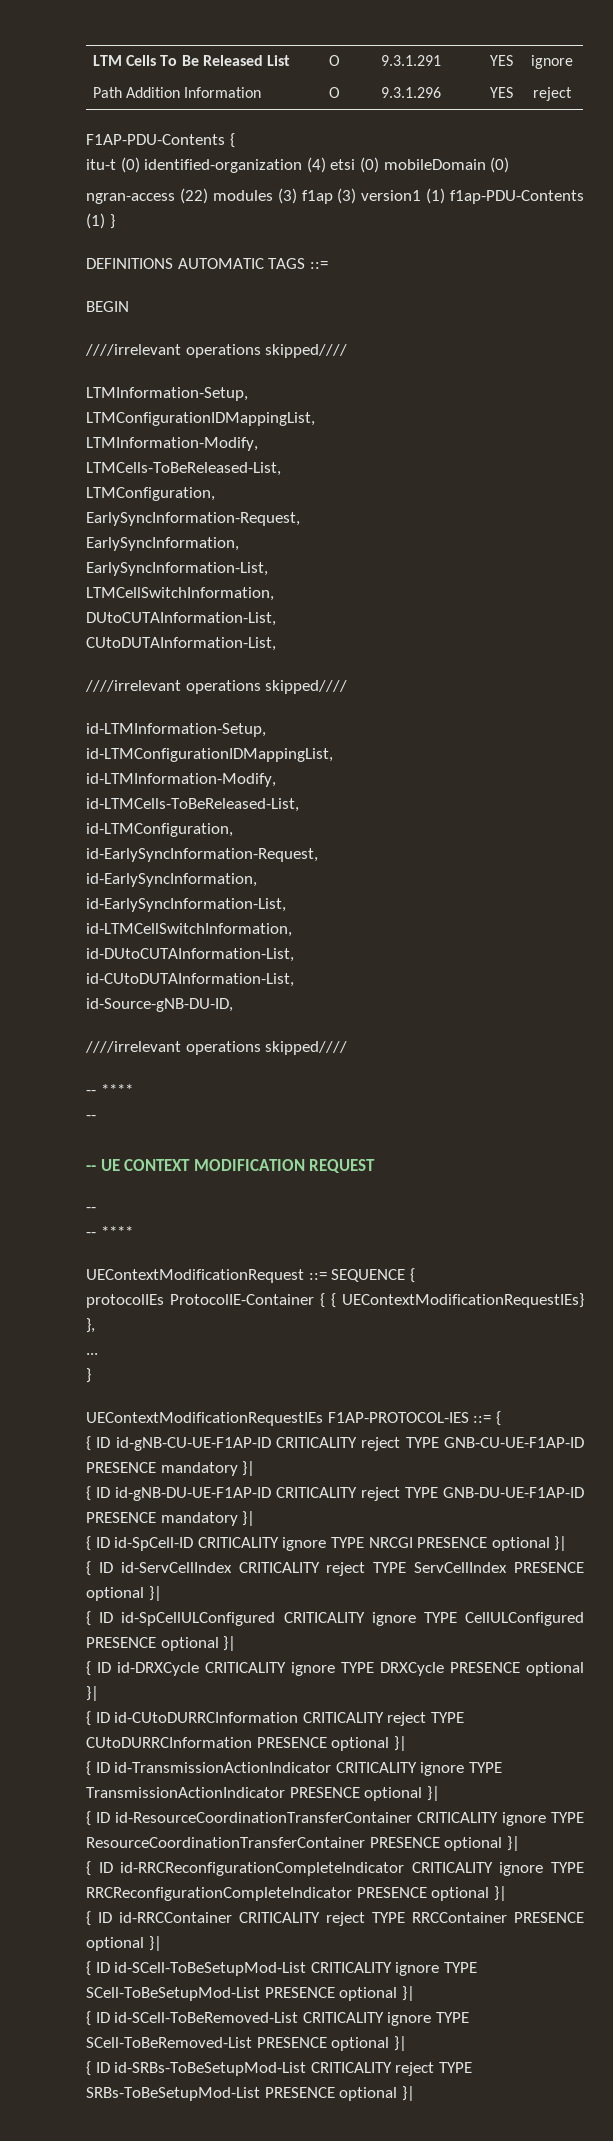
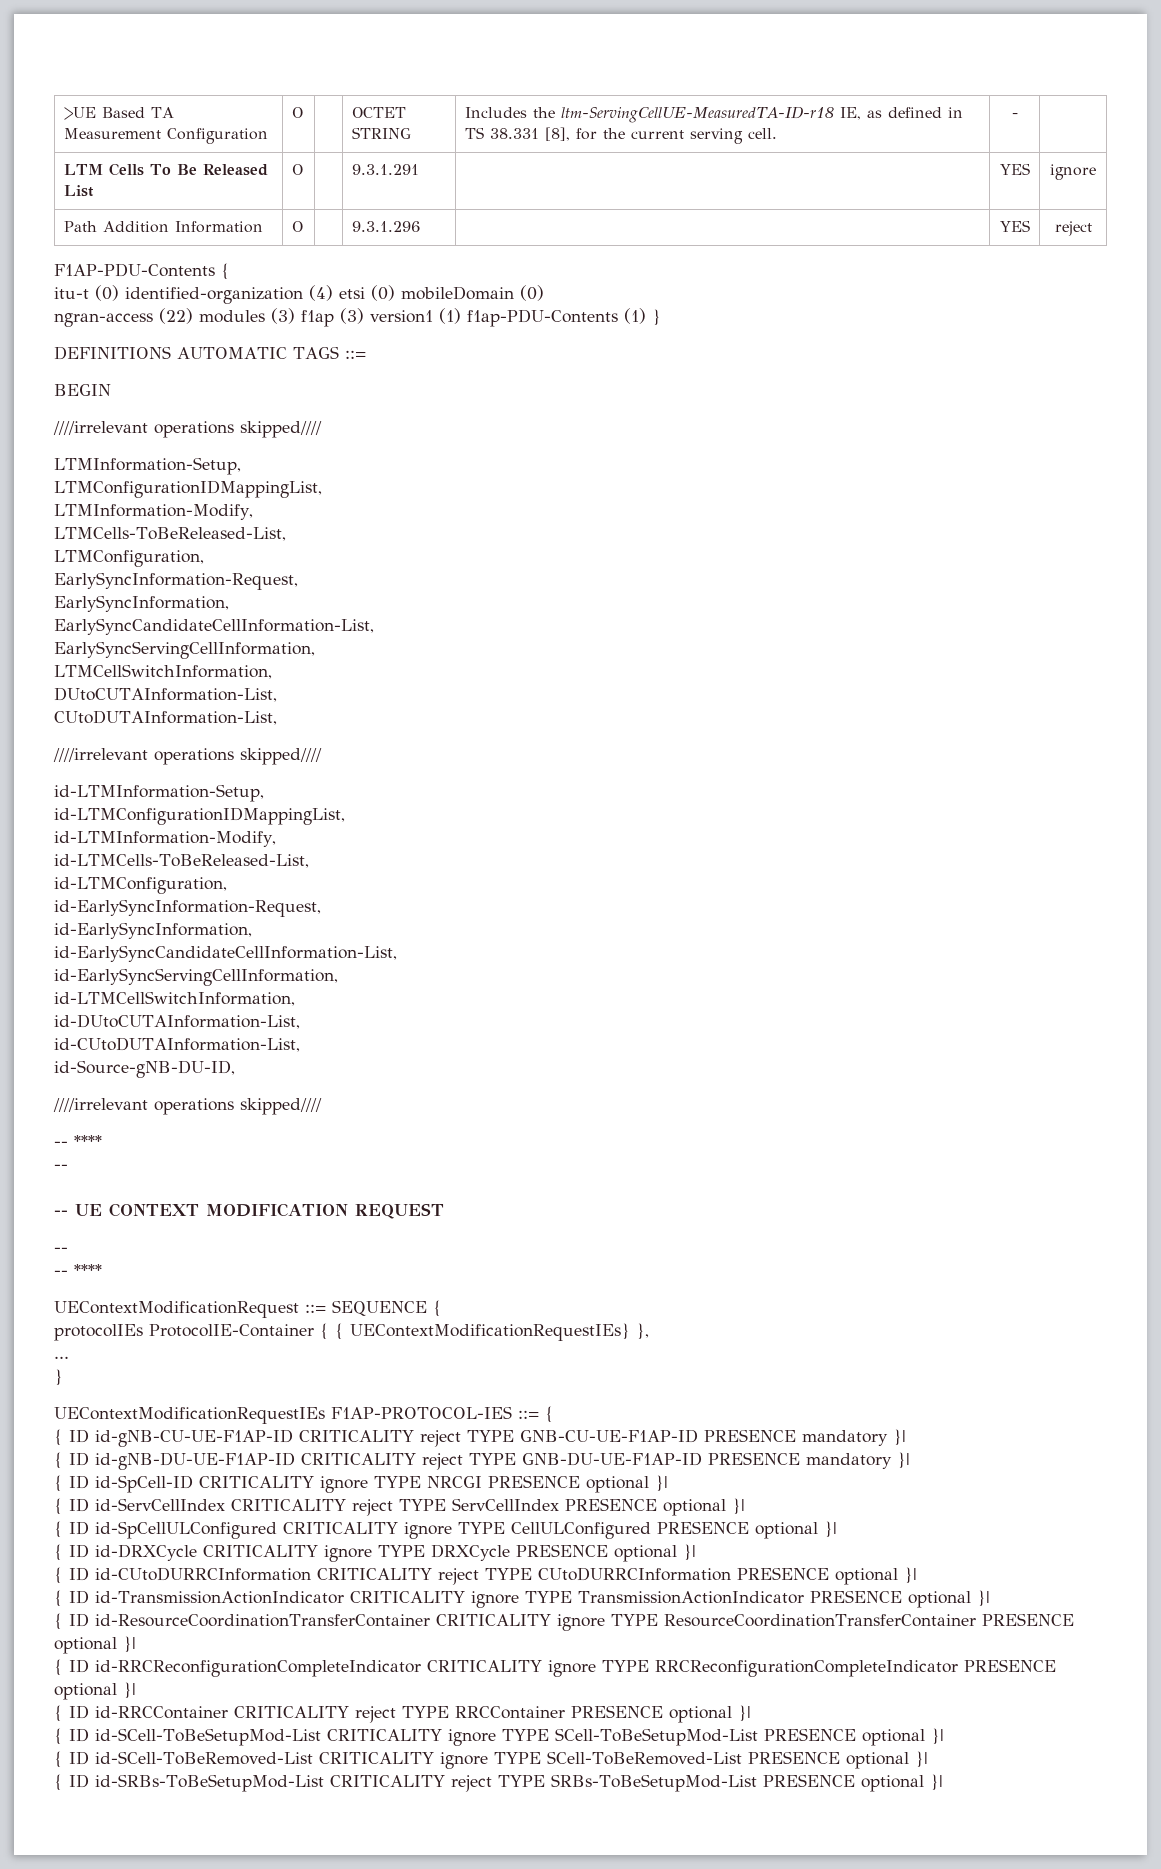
(92, 60) none -> [63,107,174,120] [63,128,268,144] [291,107,303,118] [351,107,406,118] [351,127,411,139] [464,106,963,123] [464,127,777,144] [1011,113,1018,118] >UE Based TA Measurement Configuration | O | | OCTET STRING | Includes the ltm-ServingCellUE-MeasuredTA-ID-r18 IE, as defined in TS 38.331 [8], for the current serving cell. | - | //
[86,562,268,576] EarlySyncInformation-List, -> [54,618,374,635] [54,641,315,659] EarlySyncCandidateCellInformation-List, // EarlySyncServingCellInformation,
[86,898,286,912] id-EarlySyncInformation-List, -> [54,945,397,962] [54,968,338,986] id-EarlySyncCandidateCellInformation-List, // id-EarlySyncServingCellInformation,

